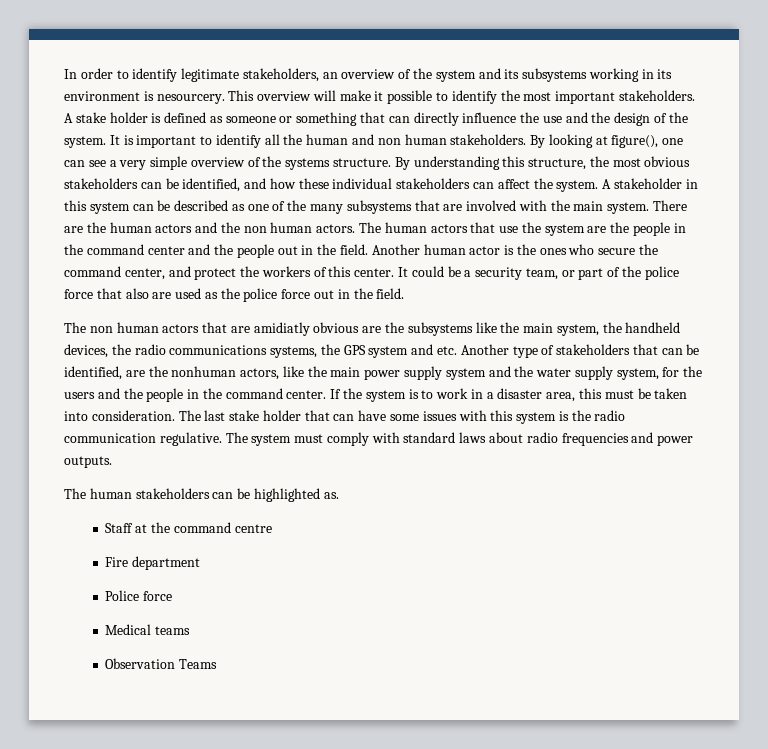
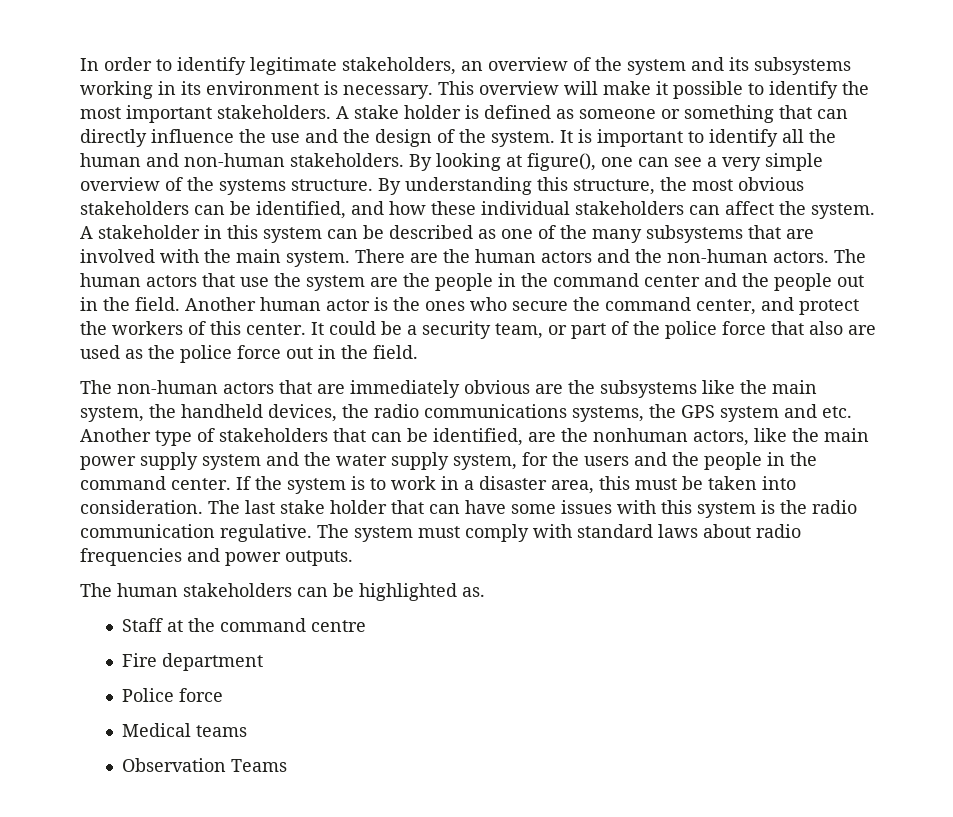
[156,94,225,104] nesourcery. -> [343,85,433,99] necessary.
[377,134,447,145] non human -> [184,153,285,167] non-human
[243,222,313,233] non human -> [667,249,768,263] non-human
[89,322,159,333] non human -> [117,380,218,394] non-human
[253,322,310,336] amidiatly -> [350,380,460,398] immediately

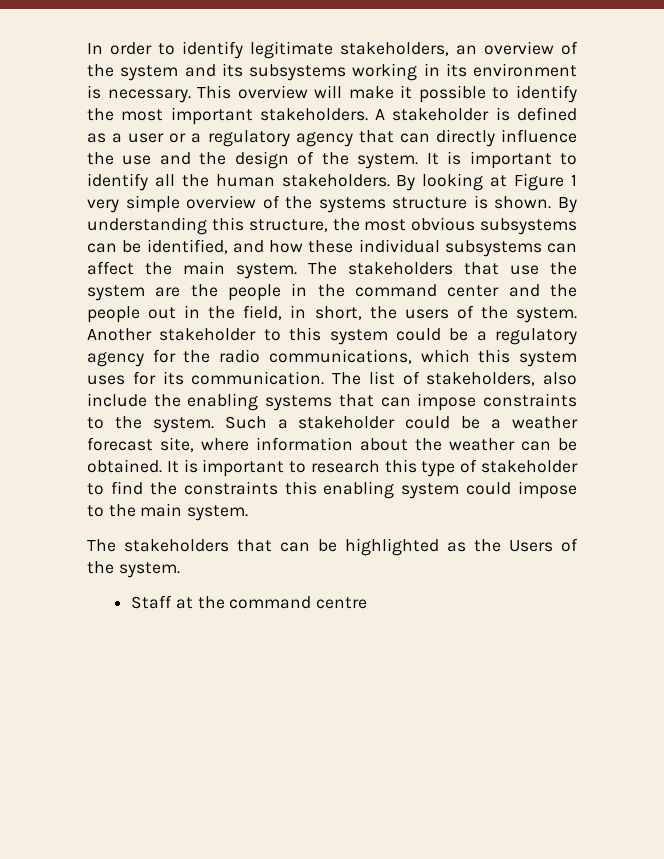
[354,105,461,119] stake holder -> [392,108,490,121] stakeholder
[579,105,774,123] someone or something -> [112,130,353,147] a user or a regulatory agency
[146,153,285,167] and non-human -> (275, 180) none
[527,153,717,171] figure(), one can see a -> [514,173,578,191] Figure 1
[291,179,373,191] structure. -> [392,195,552,209] structure is shown.
[80,201,189,215] stakeholders -> [479,218,577,235] subsystems
[575,201,684,215] stakeholders -> [444,240,542,257] subsystems
[811,203,875,219] [80,225,814,243] [80,249,866,267] [80,273,197,287] system. A stakeholder in this system can be described as one of the many subsystems that are involved with the main system. There are the human actors and the non-human actors. The human actors -> [183,261,453,279] main system. The stakeholders
[135,297,859,315] [80,321,876,339] [80,345,418,363] [80,380,817,398] [80,404,852,422] [80,428,869,446] [80,452,817,470] [80,476,796,494] [80,500,857,518] [80,524,801,542] [80,548,353,566] [80,583,485,601] field. Another human actor is the ones who secure the command center, and protect the workers of this center. It could be a security team, or part of the police force that also are used as the police force out in the field. // The non-human actors that are immediately obvious are the subsystems like the main system, the handheld devices, the radio communications systems, the GPS system and etc. Another type of stakeholders that can be identified, are the nonhuman actors, like the main power supply system and the water supply system, for the users and the people in the command center. If the system is to work in a disaster area, this must be taken into consideration. The last stake holder that can have some issues with this system is the radio communication regulative. The system must comply with standard laws about radio frequencies and power outputs. // The human stakeholders can be highlighted as. -> [243,305,577,323] [87,327,577,345] [87,349,577,367] [87,371,577,386] [87,393,577,411] [87,416,579,433] [87,437,577,452] [87,459,578,477] [87,481,577,499] [87,503,249,521] [87,538,578,556] [87,561,180,578] field, in short, the users of the system. Another stakeholder to this system could be a regulatory agency for the radio communications, which this system uses for its communication. The list of stakeholders, also include the enabling systems that can impose constraints to the system. Such a stakeholder could be a weather forecast site, where information about the weather can be obtained. It is important to research this type of stakeholder to find the constraints this enabling system could impose to the main system. // The stakeholders that can be highlighted as the Users of the system.
[121,653,263,671] [121,688,223,702] [121,723,247,737] [121,758,287,772] // Fire department // Police force // Medical teams // Observation Teams -> (368, 603) none

